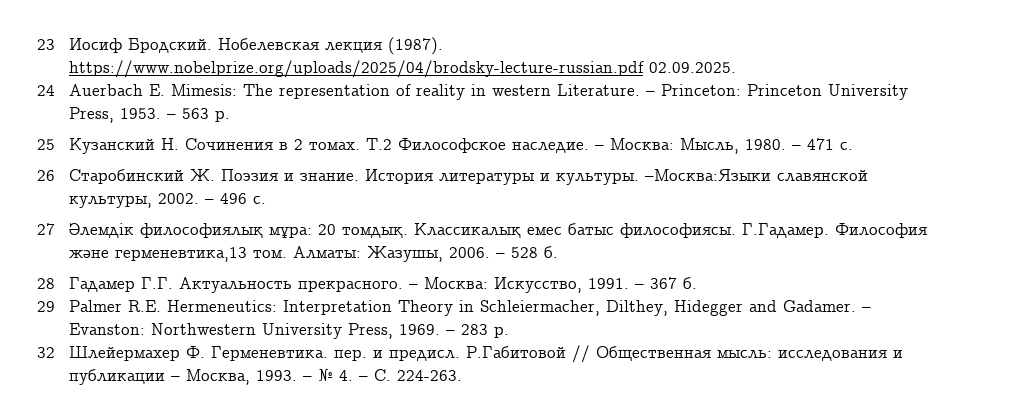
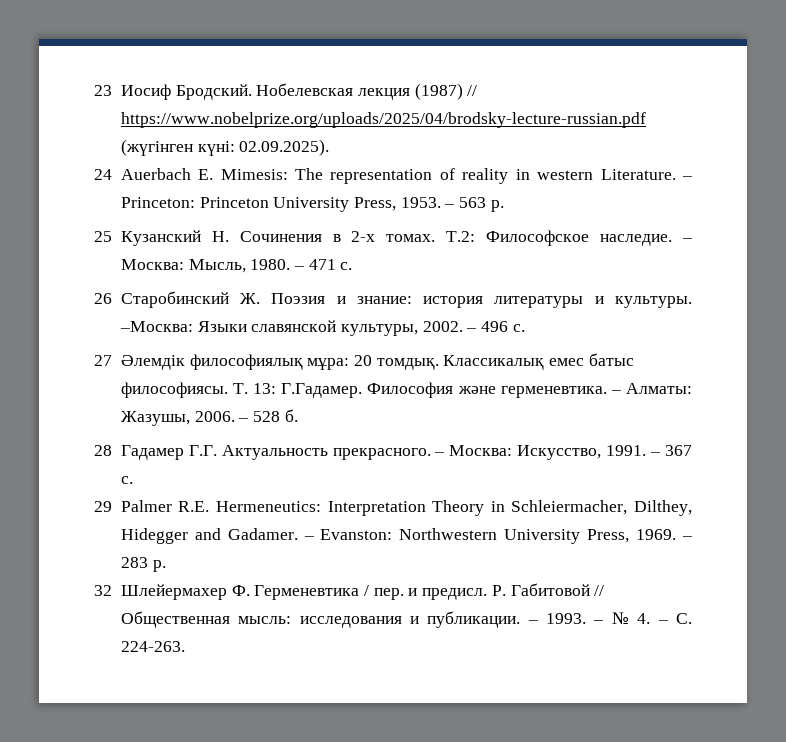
[387,37,443,55] [68,60,736,78] (1987). https://www.nobelprize.org/uploads/2025/04/brodsky-lecture-russian.pdf 02.09.2025. -> [414,83,478,100] [120,112,646,128] [120,139,330,156] (1987) // https://www.nobelprize.org/uploads/2025/04/brodsky-lecture-russian.pdf (жүгінген күні: 02.09.2025).
[293,138,392,150] 2 томах. Т.2 -> [351,231,476,242] 2-х томах. Т.2:
[299,169,433,184] знание. История -> [356,296,484,308] знание: история
[644,169,771,181] –Москва:Языки -> [119,321,247,332] –Москва: Языки
(736, 230) none -> [232,383,277,394] Т. 13:
[114,247,287,262] герменевтика,13 том. -> [500,386,621,398] герменевтика. –
[682,277,697,289] б. -> [120,476,133,484] с.
[210,346,328,361] Герменевтика. -> [254,585,369,600] Герменевтика /
[465,346,566,358] Р.Габитовой -> [491,583,590,596] Р. Габитовой
[68,369,250,385] публикации – Москва, -> [427,611,538,628] публикации. –

